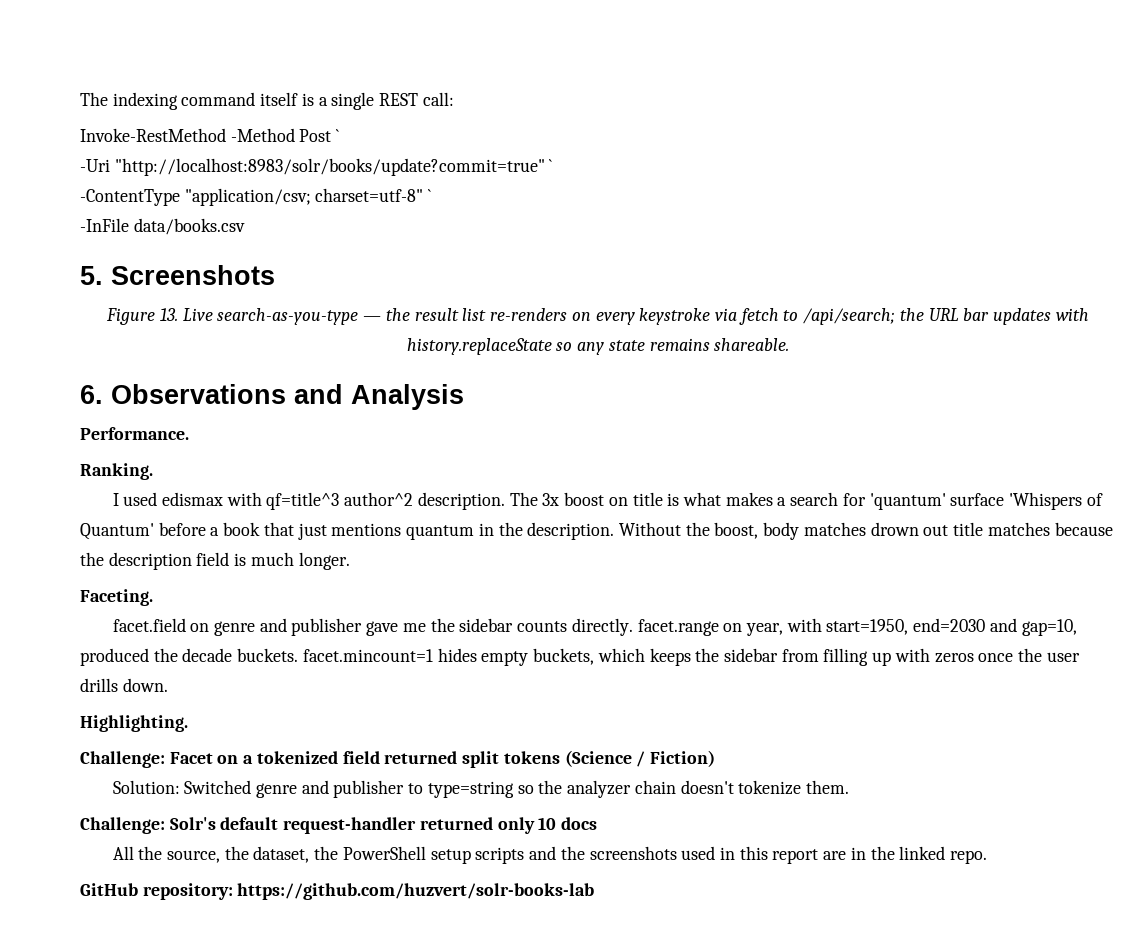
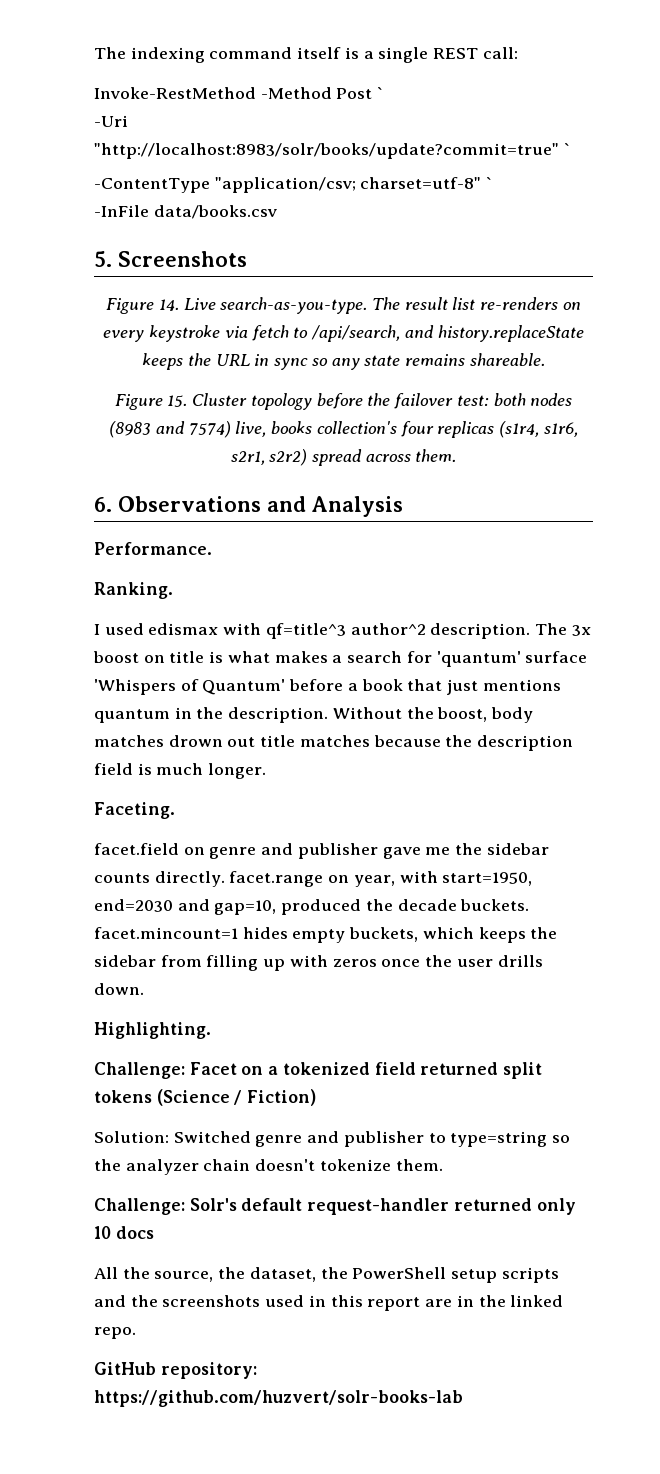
[159,308,410,325] 13. Live search-as-you-type — the -> [158,297,400,314] 14. Live search-as-you-type. The
[803,308,1089,325] [406,338,552,355] /api/search; the URL bar updates with history.replaceState -> [311,325,584,342] [142,353,309,370] /api/search, and history.replaceState keeps the URL in sync
(790, 344) none -> [114,393,573,410] [109,421,578,438] [230,449,457,466] // Figure 15. Cluster topology before the failover test: both nodes (8983 and 7574) live, books collection's four replicas (s1r4, s1r6, s2r1, s2r2) spread across them.

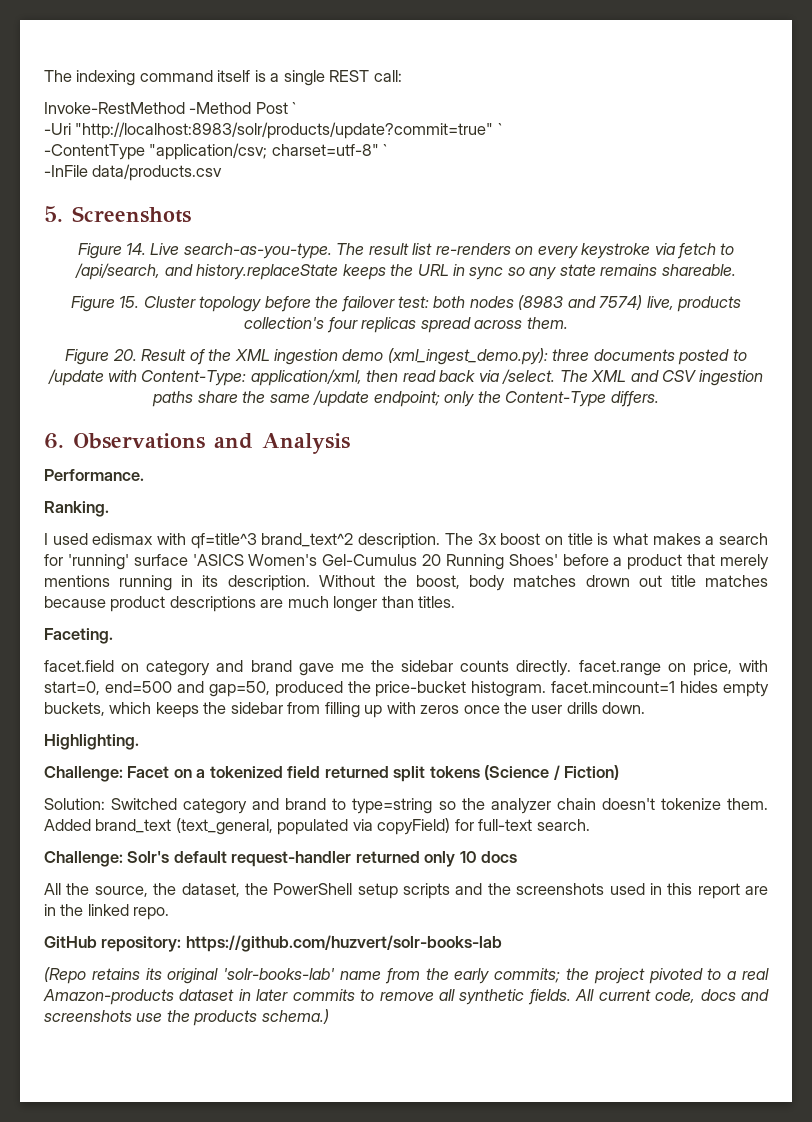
[94,143,559,159] "http://localhost:8983/solr/books/update?commit=true" -> [75,122,494,139] "http://localhost:8983/solr/products/update?commit=true"
[153,205,277,219] data/books.csv -> [92,164,223,181] data/products.csv
[271,421,313,434] books -> [677,296,742,312] products
[499,421,578,438] [230,449,308,466] (s1r4, s1r6, s2r1, s2r2) -> (417, 325) none
(457, 455) none -> [65,348,747,365] [47,369,764,386] [152,390,659,407] // Figure 20. Result of the XML ingestion demo (xml_ingest_demo.py): three documents posted to /update with Content-Type: application/xml, then read back via /select. The XML and CSV ingestion paths share the same /update endpoint; only the Content-Type differs.
[350,623,426,635] author^2 -> [261,533,354,547] brand_text^2
[436,651,588,667] [94,679,561,695] [94,707,224,723] 'quantum' surface 'Whispers of Quantum' before a book that just mentions quantum in the -> [67,554,769,570] [44,575,219,591] 'running' surface 'ASICS Women's Gel-Cumulus 20 Running Shoes' before a product that merely mentions running in its
[445,735,574,751] [94,763,267,779] the description field is much longer. -> [110,596,456,612] product descriptions are much longer than titles.
[209,843,378,859] genre and publisher -> [146,660,292,676] category and brand
[353,871,533,887] [94,899,530,915] year, with start=1950, end=2030 and gap=10, produced the decade buckets. -> [692,660,768,676] [44,681,547,697] price, with start=0, end=500 and gap=50, produced the price-bucket histogram.
[255,1131,424,1147] genre and publisher -> [183,798,327,814] category and brand
(443, 1165) none -> [44,818,590,835] Added brand_text (text_general, populated via copyField) for full-text search.
(463, 1398) none -> [44,967,769,984] [43,989,770,1005] [44,1009,329,1026] // (Repo retains its original 'solr-books-lab' name from the early commits; the project pivoted to a real Amazon-products dataset in later commits to remove all synthetic fields. All current code, docs and screenshots use the products schema.)

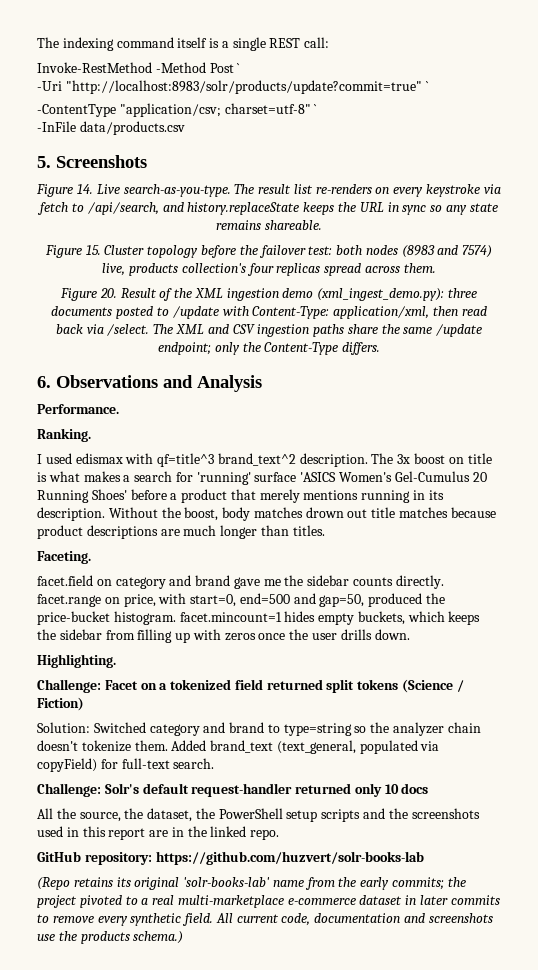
[43,989,174,1005] Amazon-products -> [177,895,356,908] multi-marketplace e-commerce
[439,989,571,1005] all synthetic fields. -> [97,913,214,926] every synthetic field.
[700,989,736,1001] docs -> [314,913,401,923] documentation

